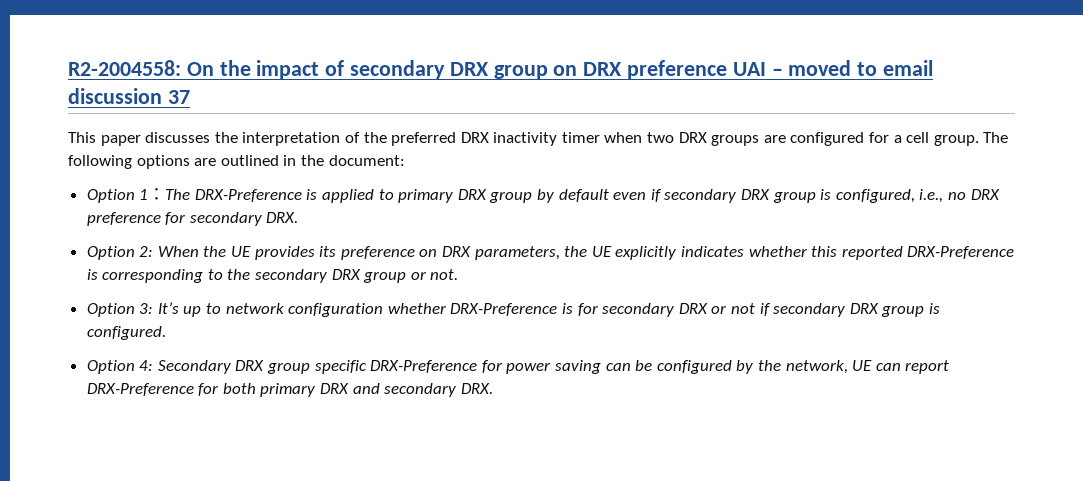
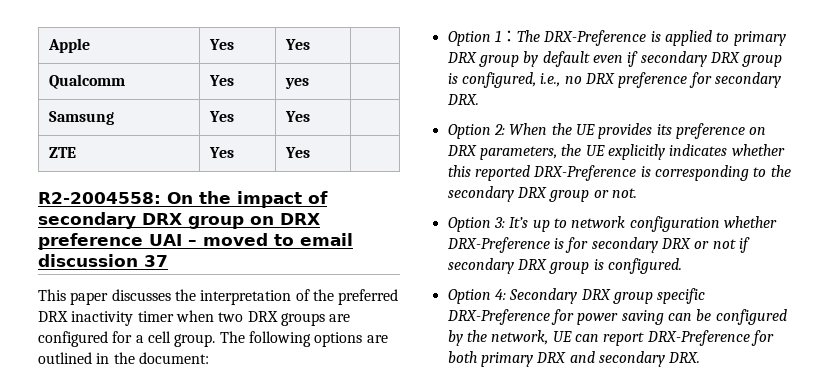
(68, 68) none -> [47,38,90,53] [208,39,234,50] [284,39,310,50] [48,74,125,89] [208,75,234,86] [284,78,309,89] [48,111,114,125] [208,111,234,122] [284,111,310,122] [48,147,76,158] [208,147,234,158] [284,147,310,158] Apple | Yes | Yes | // Qualcomm | Yes | yes | // Samsung | Yes | Yes | // ZTE | Yes | Yes | //

